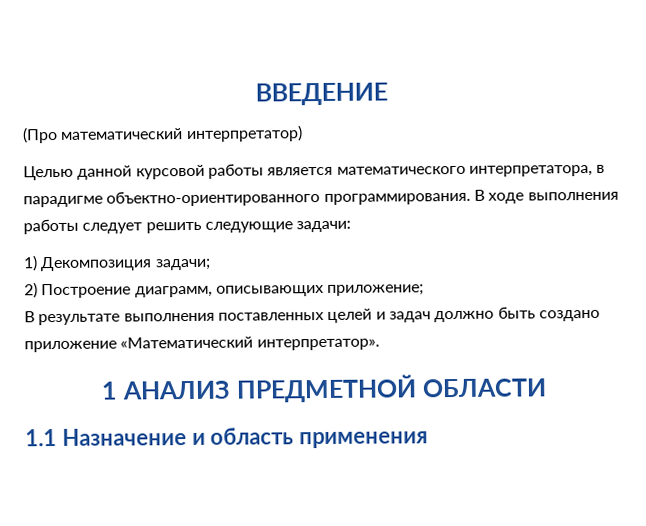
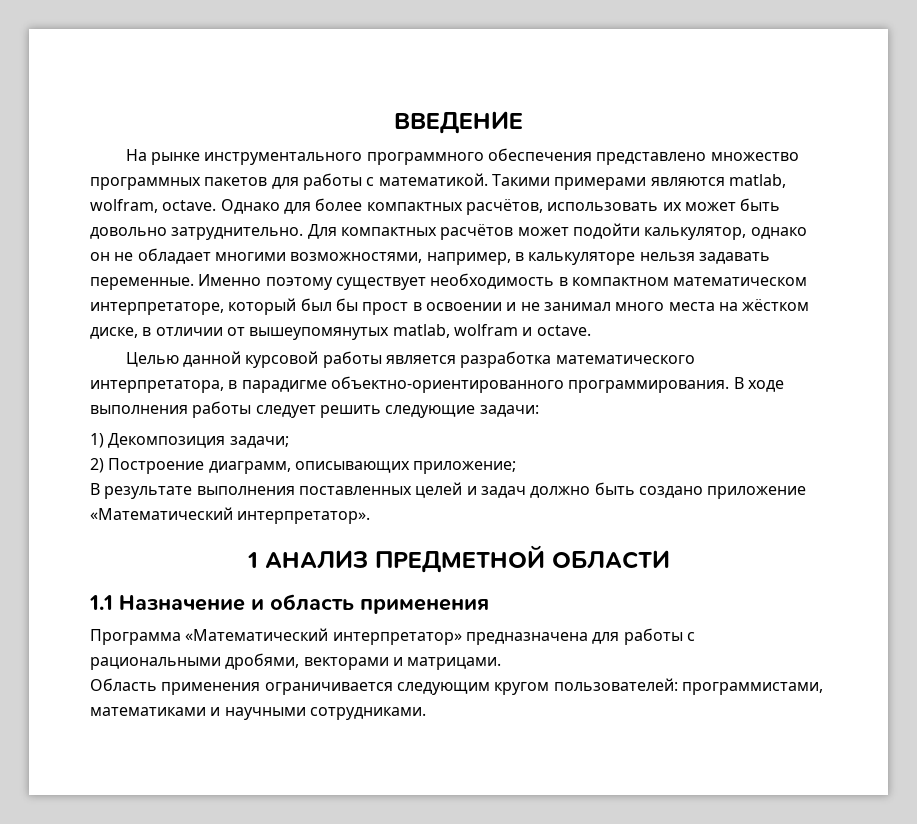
[22,125,303,144] (Про математический интерпретатор) -> [125,148,799,165] [90,173,786,190] [90,198,781,215] [90,223,807,240] [90,248,770,265] [90,273,808,290] [90,298,810,315] [90,324,591,340] На рынке инструментального программного обеспечения представлено множество программных пакетов для работы с математикой. Такими примерами являются matlab, wolfram, octave. Однако для более компактных расчётов, использовать их может быть довольно затруднительно. Для компактных расчётов может подойти калькулятор, однако он не обладает многими возможностями, например, в калькуляторе нельзя задавать переменные. Именно поэтому существует необходимость в компактном математическом интерпретаторе, который был бы прост в освоении и не занимал много места на жёстком диске, в отличии от вышеупомянутых matlab, wolfram и octave.
(334, 171) none -> [460,351,552,368] разработка
(429, 440) none -> [90,628,695,645] [90,653,502,670] [90,678,823,695] [90,707,426,720] // Программа «Математический интерпретатор» предназначена для работы с рациональными дробями, векторами и матрицами. // Область применения ограничивается следующим кругом пользователей: программистами, математиками и научными сотрудниками.

